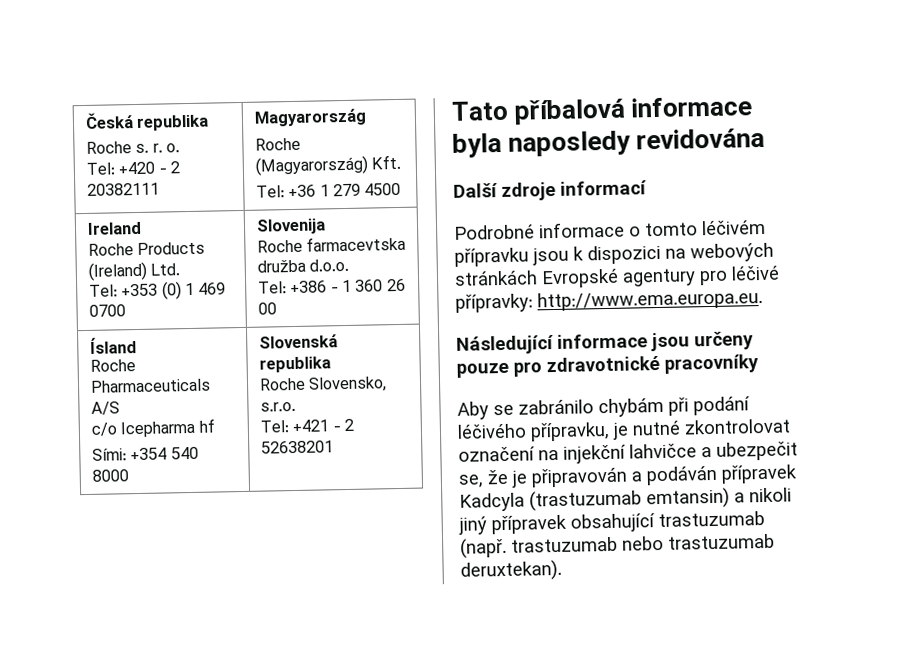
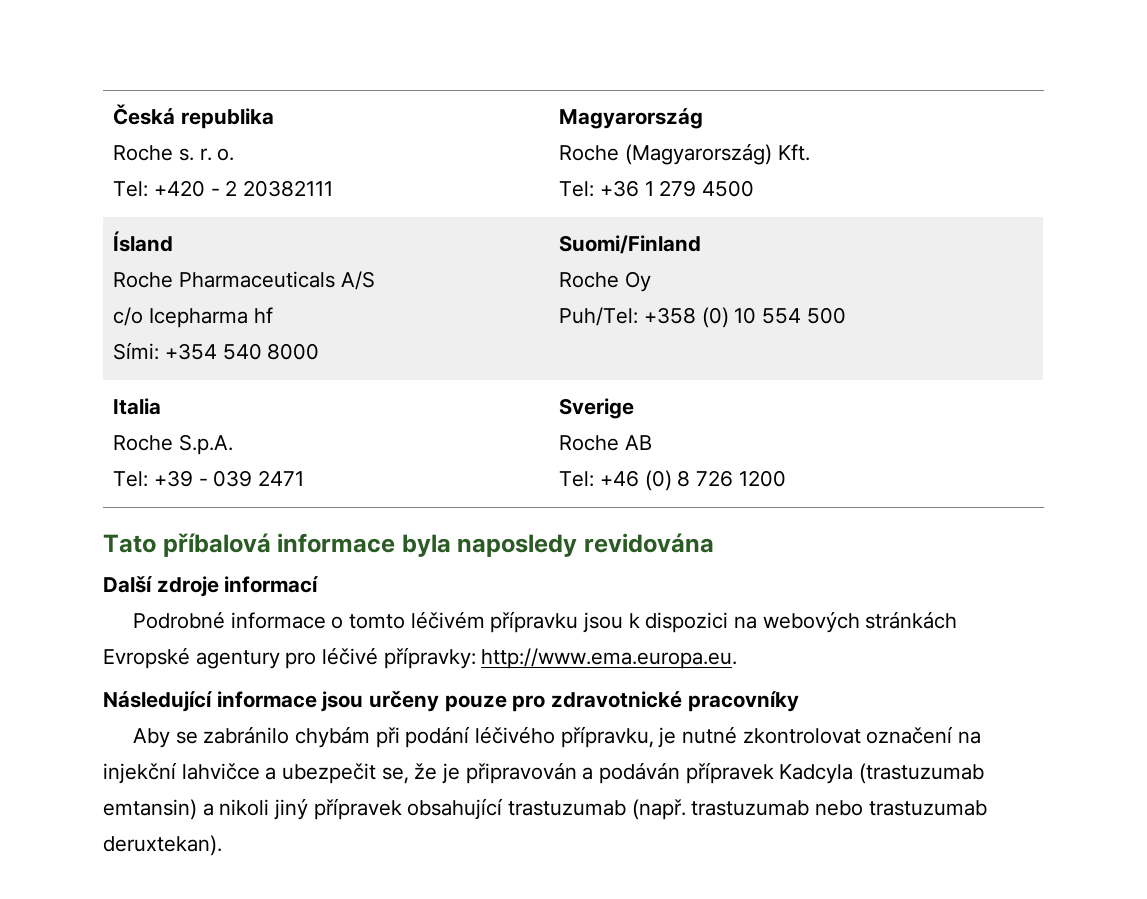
[86,221,142,235] [87,241,206,256] [87,261,181,281] [88,281,227,300] [88,304,126,317] [255,218,326,235] [256,235,407,253] [256,258,350,273] [257,278,406,294] [257,302,277,315] // Ireland // Roche Products (Ireland) Ltd. // Tel: +353 (0) 1 469 0700 | Slovenija // Roche farmacevtska družba d.o.o. // Tel: +386 - 1 360 26 00 -> (754, 188) none
[258,334,338,349] [258,356,331,373] [258,376,388,393] [259,401,296,412] [259,418,355,433] [260,440,334,454] Slovenská republika // Roche Slovensko, s.r.o. // Tel: +421 - 2 52638201 -> [559,235,702,254] [559,271,651,292] [559,307,846,328] [113,398,162,415] [113,434,233,455] [113,470,304,487] [559,398,635,419] [559,435,652,451] [559,470,786,491] Suomi/Finland // Roche Oy // Puh/Tel: +358 (0) 10 554 500 // Italia // Roche S.p.A. // Tel: +39 - 039 2471 | Sverige // Roche AB // Tel: +46 (0) 8 726 1200

